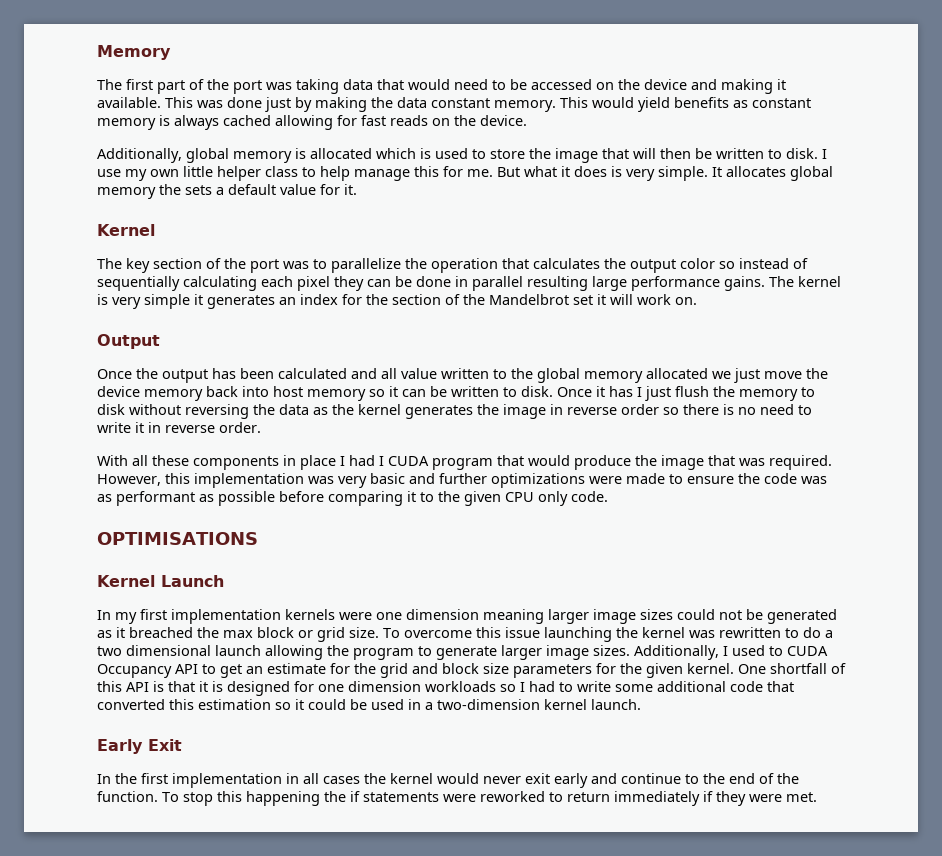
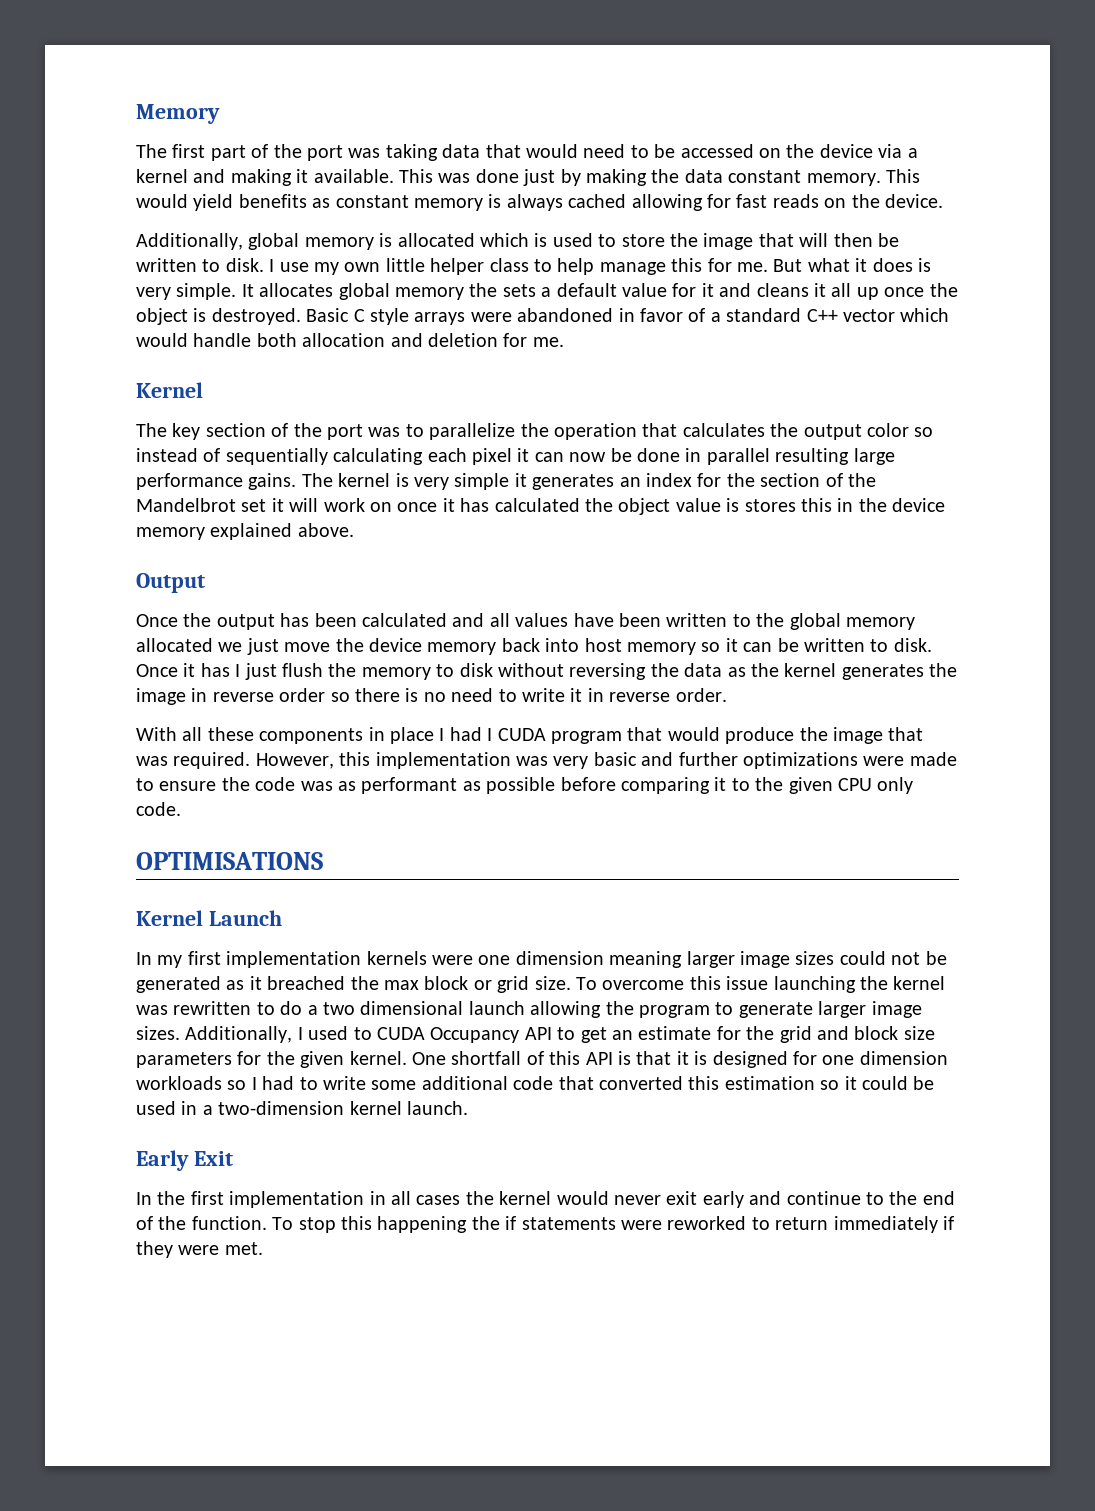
(687, 84) none -> [878,144,918,158] [136,169,188,183] via a kernel
[344,184,357,195] it. -> [701,283,958,300] [136,308,950,325] [136,333,564,347] it and cleans it all up once the object is destroyed. Basic C style arrays were abandoned in favor of a standard C++ vector which would handle both allocation and deletion for me.
[334,276,391,291] they can -> [517,448,607,462] it can now
[675,297,697,305] on. -> [370,498,946,515] [136,523,354,540] on once it has calculated the object value is stores this in the device memory explained above.
[401,368,437,379] value -> [515,613,661,627] values have been

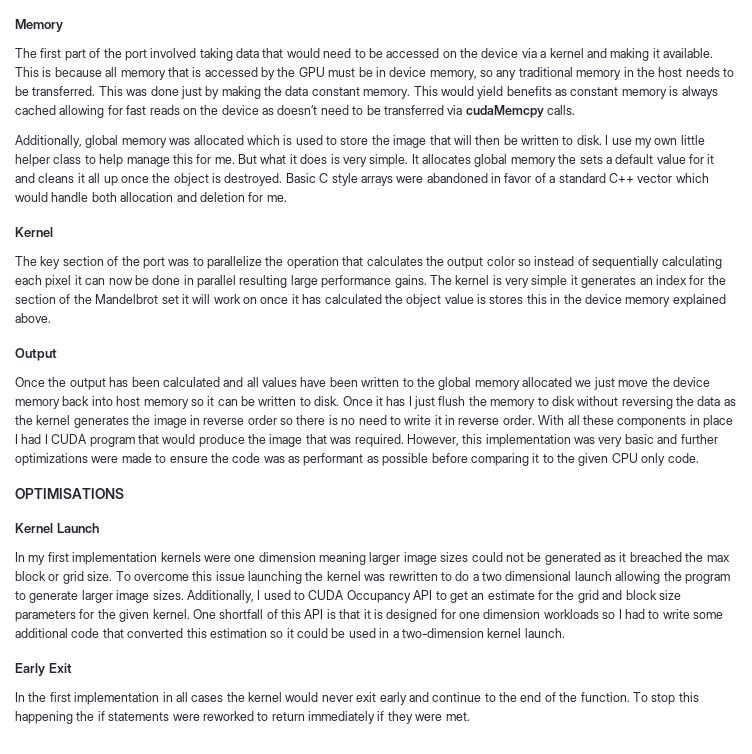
[348,148,381,158] was -> [150,48,197,58] involved
(433, 176) none -> [42,67,734,80] [15,86,123,96] is because all memory that is accessed by the GPU must be in device memory, so any traditional memory in the host needs to be transferred. This
[884,194,943,208] device. -> [221,105,575,118] device as doesn’t need to be transferred via cudaMemcpy calls.
[379,233,393,247] is -> [169,138,191,145] was
(727, 695) // -> (535, 420) none

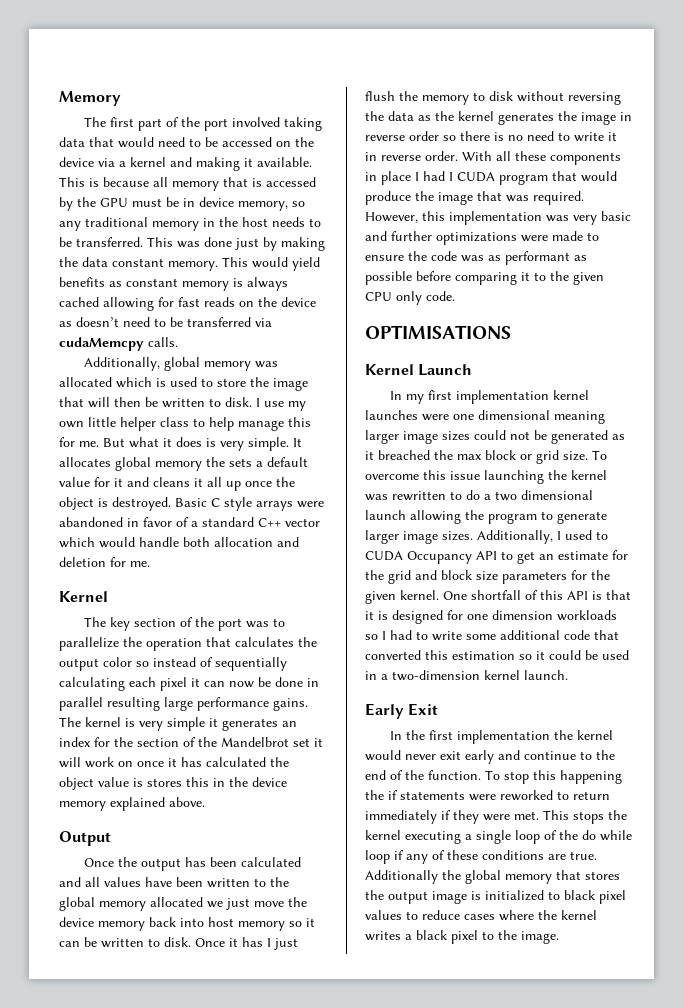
[160,552,201,562] kernels -> [553,390,590,400] [365,410,418,420] kernel launches
[258,552,316,562] dimension -> [478,410,550,420] dimensional
[162,692,224,702] in all cases -> (551, 737) none
(470, 716) none -> [543,810,627,824] [365,830,632,844] [365,850,597,864] [365,870,620,884] [365,890,626,904] [365,910,597,921] [365,930,559,944] This stops the kernel executing a single loop of the do while loop if any of these conditions are true. Additionally the global memory that stores the output image is initialized to black pixel values to reduce cases where the kernel writes a black pixel to the image.

